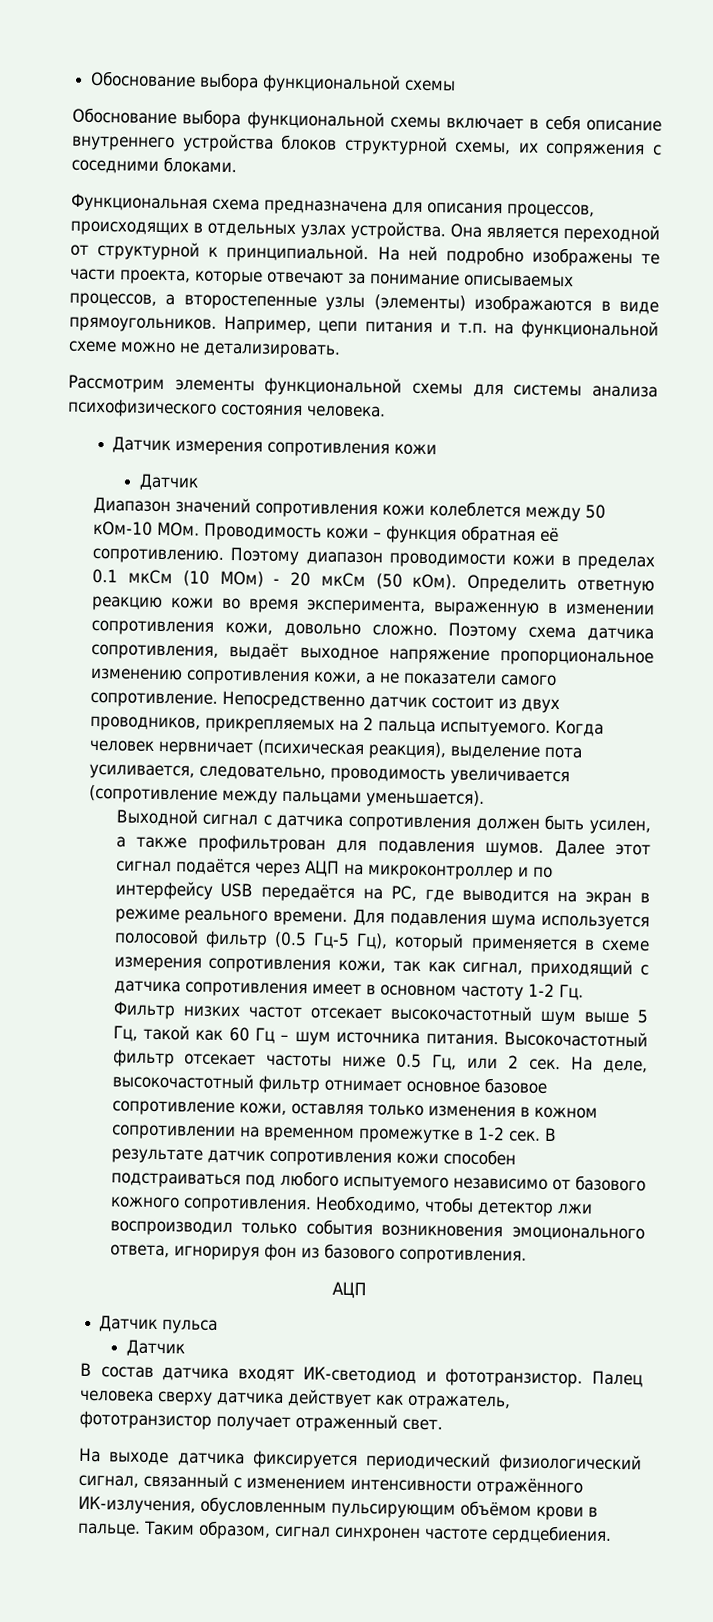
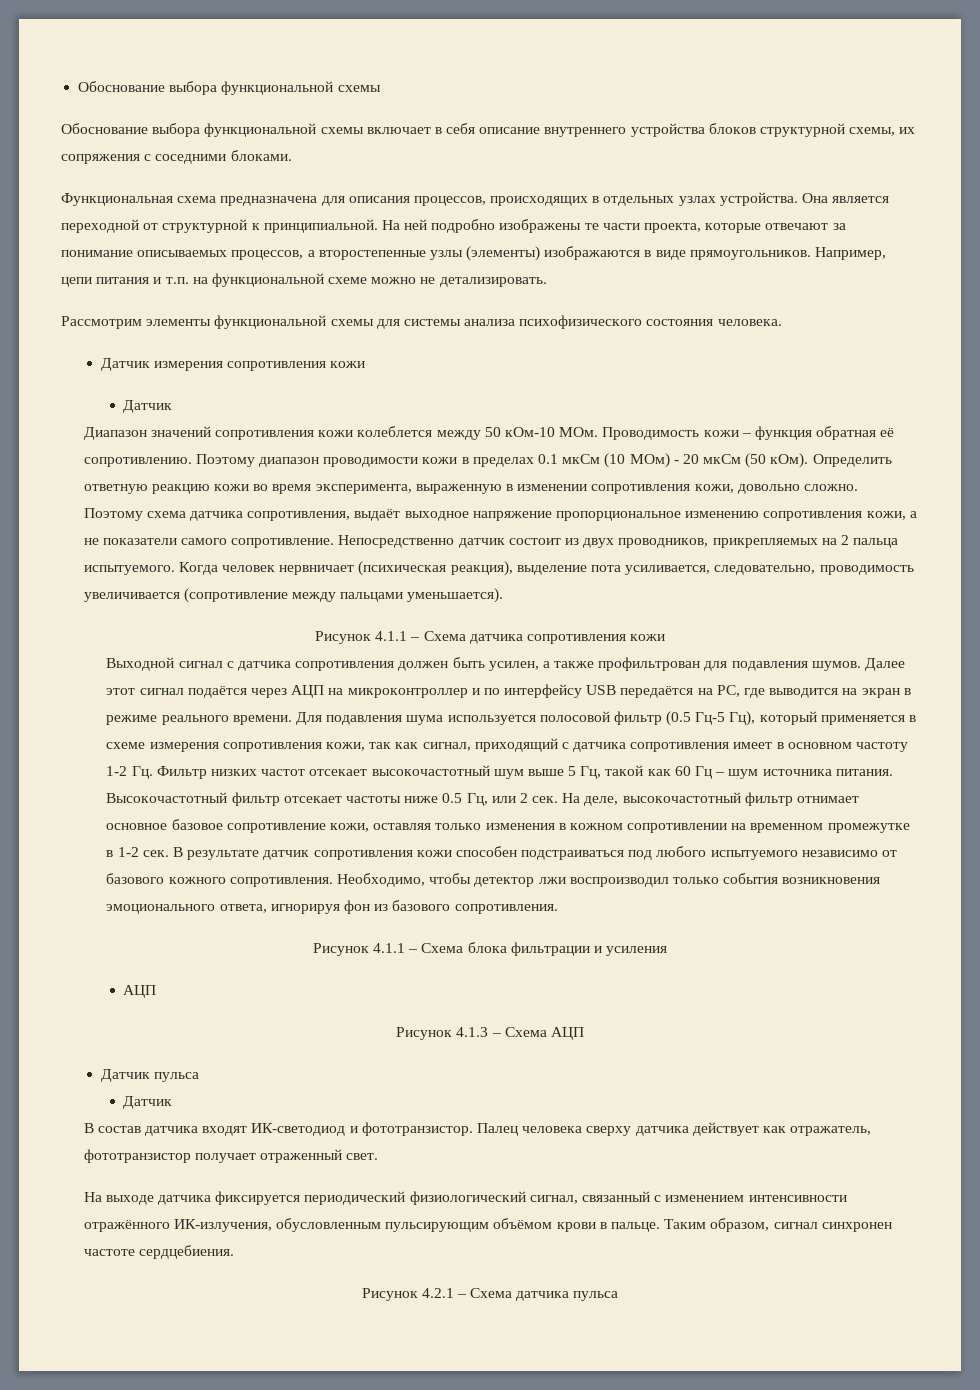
(486, 798) none -> [314,631,666,644] // Рисунок 4.1.1 – Схема датчика сопротивления кожи
(527, 1256) none -> [312,942,668,956] [123,985,157,998] [396,1027,547,1040] Рисунок 4.1.1 – Схема блока фильтрации и усиления // АЦП // Рисунок 4.1.3 – Схема
(613, 1535) none -> [361,1288,619,1301] // Рисунок 4.2.1 – Схема датчика пульса

